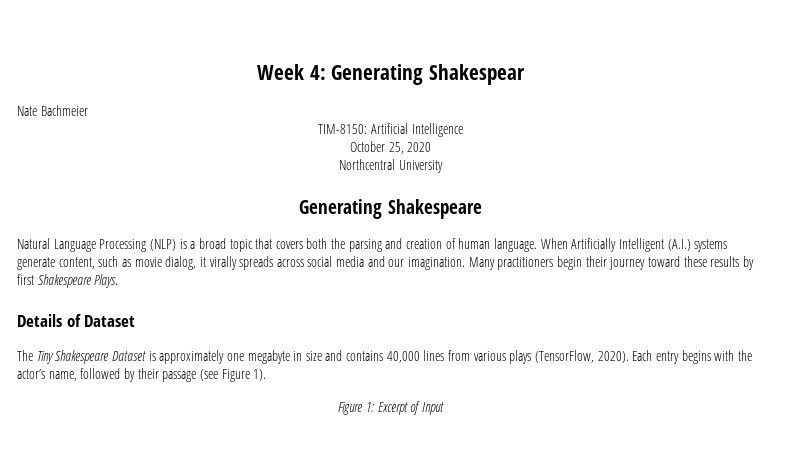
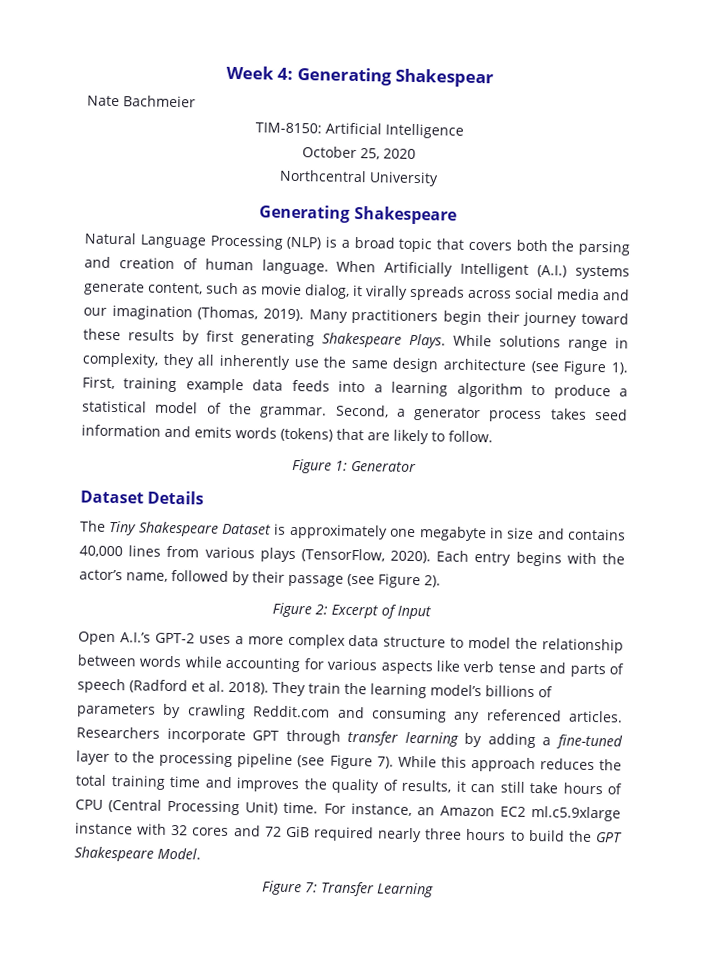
[408,257,466,270] imagination. -> [111,304,304,322] imagination (Thomas, 2019).
(34, 279) none -> [241,331,315,347] generating
(119, 281) // -> [453,334,629,352] [82,352,628,376] [82,376,628,400] [82,400,628,423] [81,424,493,445] [292,458,416,474] [80,490,144,504] While solutions range in complexity, they all inherently use the same design architecture (see Figure 1). First, training example data feeds into a learning algorithm to produce a statistical model of the grammar. Second, a generator process takes seed information and emits words (tokens) that are likely to follow. // Figure 1: Generator // Dataset
[66,314,136,327] of Dataset -> (205, 497) none
[253,369,267,381] [338,401,374,415] 1). // Figure 1: -> [424,575,441,588] [271,602,328,618] 2). // Figure 2:
(444, 408) none -> [78,631,625,654] [77,654,624,678] [77,678,553,699] [77,703,623,724] [76,726,623,750] [76,750,622,773] [75,774,622,795] [75,798,622,822] [75,822,624,843] [74,846,201,862] [261,880,434,898] // Open A.I.’s GPT-2 uses a more complex data structure to model the relationship between words while accounting for various aspects like verb tense and parts of speech (Radford et al. 2018). They train the learning model’s billions of parameters by crawling Reddit.com and consuming any referenced articles. Researchers incorporate GPT through transfer learning by adding a fine-tuned layer to the processing pipeline (see Figure 7). While this approach reduces the total training time and improves the quality of results, it can still take hours of CPU (Central Processing Unit) time. For instance, an Amazon EC2 ml.c5.9xlarge instance with 32 cores and 72 GiB required nearly three hours to build the GPT Shakespeare Model. // Figure 7: Transfer Learning

